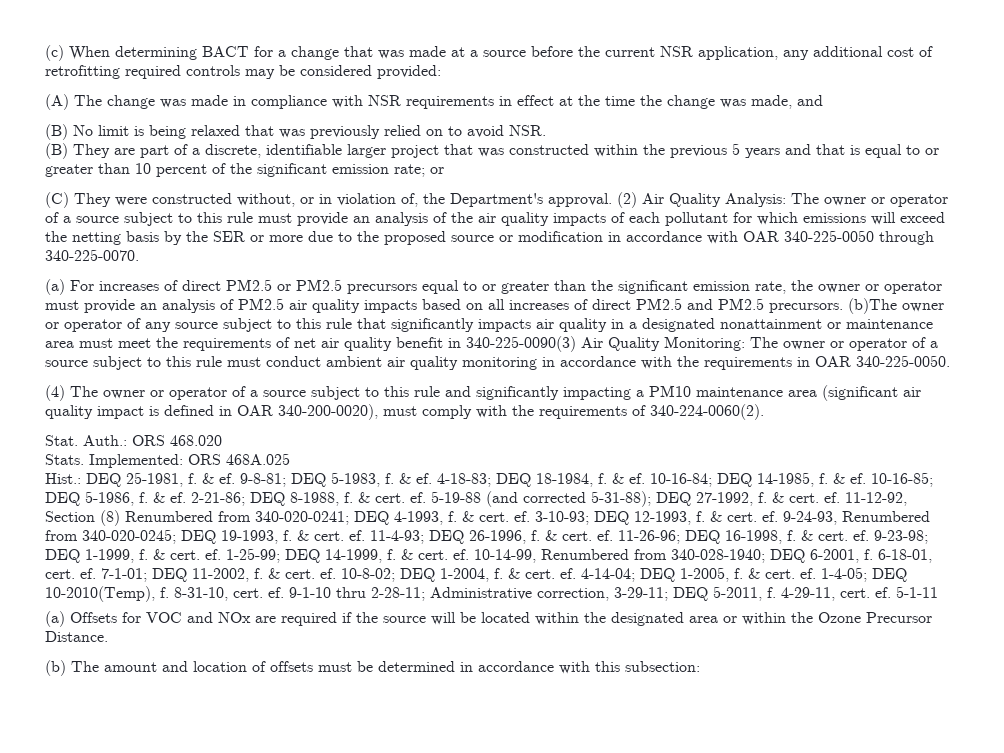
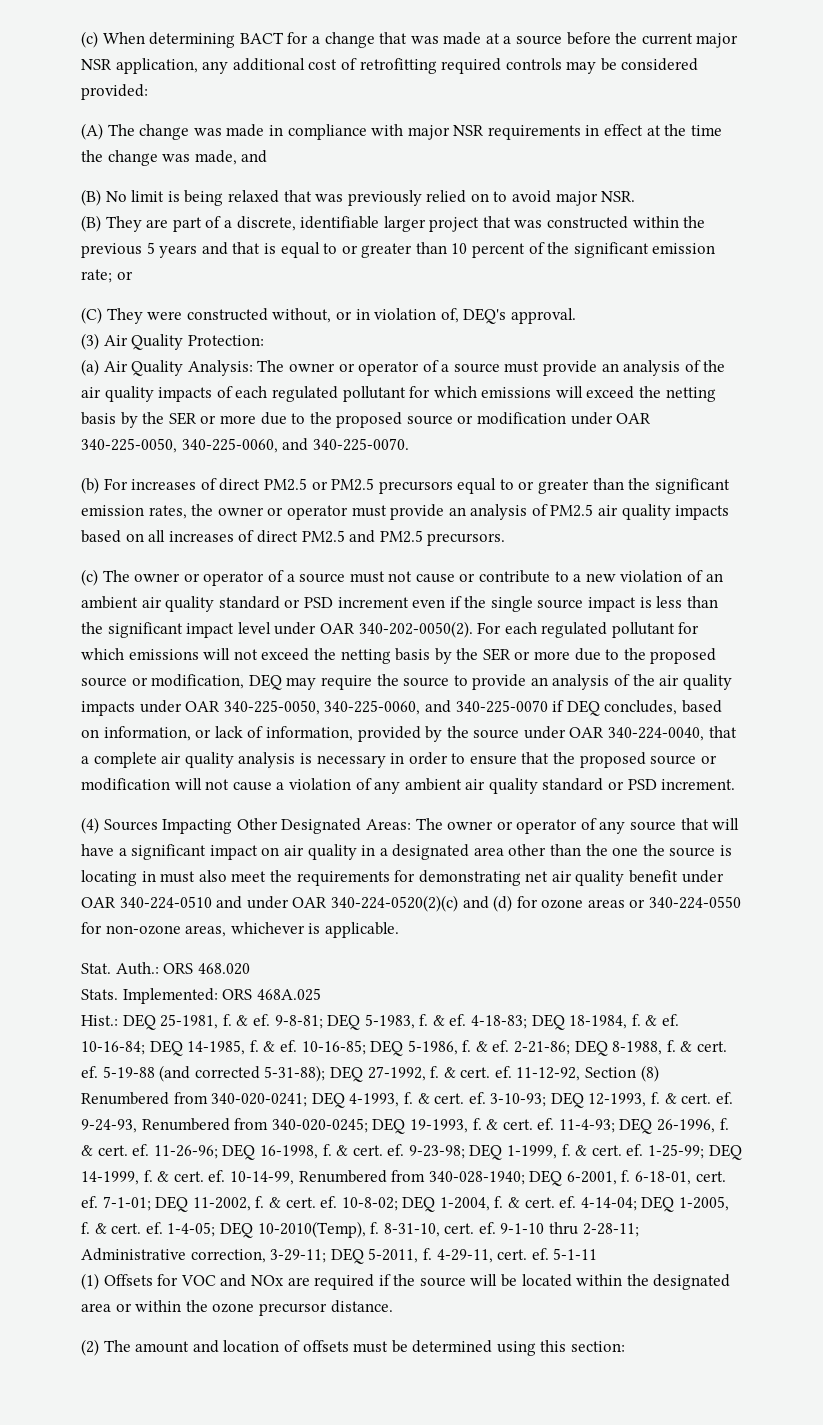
(655, 52) none -> [696,33,739,48] major
(363, 101) none -> [407,125,450,140] major
(504, 131) none -> [555,191,598,206] major
[423,193,543,207] the Department's -> [463,308,507,324] DEQ's
[617,192,637,208] (2) -> [81,333,264,350] [81,359,99,376] // (3) Air Quality Protection: // (a)
[124,212,253,226] subject to this rule -> (500, 368) none
(660, 217) none -> [271,386,338,402] regulated
[608,230,934,245] in accordance with OAR 340-225-0050 through -> [570,412,652,425] [81,438,309,453] under OAR 340-225-0050, 340-225-0060, and
[45,279,65,295] (a) -> [81,477,99,494] (b)
[755,281,786,294] rate, -> [148,505,187,519] rates,
[848,298,944,314] [45,318,933,332] [45,336,938,352] [45,355,950,370] [45,385,921,401] [45,404,764,420] (b)The owner or operator of any source subject to this rule that significantly impacts air quality in a designated nonattainment or maintenance area must meet the requirements of net air quality benefit in 340-225-0090(3) Air Quality Monitoring: The owner or operator of a source subject to this rule must conduct ambient air quality monitoring in accordance with the requirements in OAR 340-225-0050. // (4) The owner or operator of a source subject to this rule and significantly impacting a PM10 maintenance area (significant air quality impact is defined in OAR 340-200-0020), must comply with the requirements of 340-224-0060(2). -> [81,569,723,586] [81,596,718,612] [81,621,700,638] [81,648,717,664] [81,674,732,690] [81,700,722,716] [81,726,737,742] [81,752,717,768] [81,778,736,794] [81,817,740,834] [81,844,733,860] [81,870,724,886] [81,895,742,912] [81,922,399,938] // (c) The owner or operator of a source must not cause or contribute to a new violation of an ambient air quality standard or PSD increment even if the single source impact is less than the significant impact level under OAR 340-202-0050(2). For each regulated pollutant for which emissions will not exceed the netting basis by the SER or more due to the proposed source or modification, DEQ may require the source to provide an analysis of the air quality impacts under OAR 340-225-0050, 340-225-0060, and 340-225-0070 if DEQ concludes, based on information, or lack of information, provided by the source under OAR 340-224-0040, that a complete air quality analysis is necessary in order to ensure that the proposed source or modification will not cause a violation of any ambient air quality standard or PSD increment. // (4) Sources Impacting Other Designated Areas: The owner or operator of any source that will have a significant impact on air quality in a designated area other than the one the source is locating in must also meet the requirements for demonstrating net air quality benefit under OAR 340-224-0510 and under OAR 340-224-0520(2)(c) and (d) for ozone areas or 340-224-0550 for non-ozone areas, whichever is applicable.
[45,611,65,627] (a) -> [81,1273,99,1290] (1)
[818,612,932,623] [45,631,108,642] [45,660,66,676] Ozone Precursor Distance. // (b) -> [212,1300,393,1316] [81,1339,99,1356] ozone precursor distance. // (2)
[460,661,700,674] in accordance with this subsection: -> [496,1340,626,1356] using this section:

